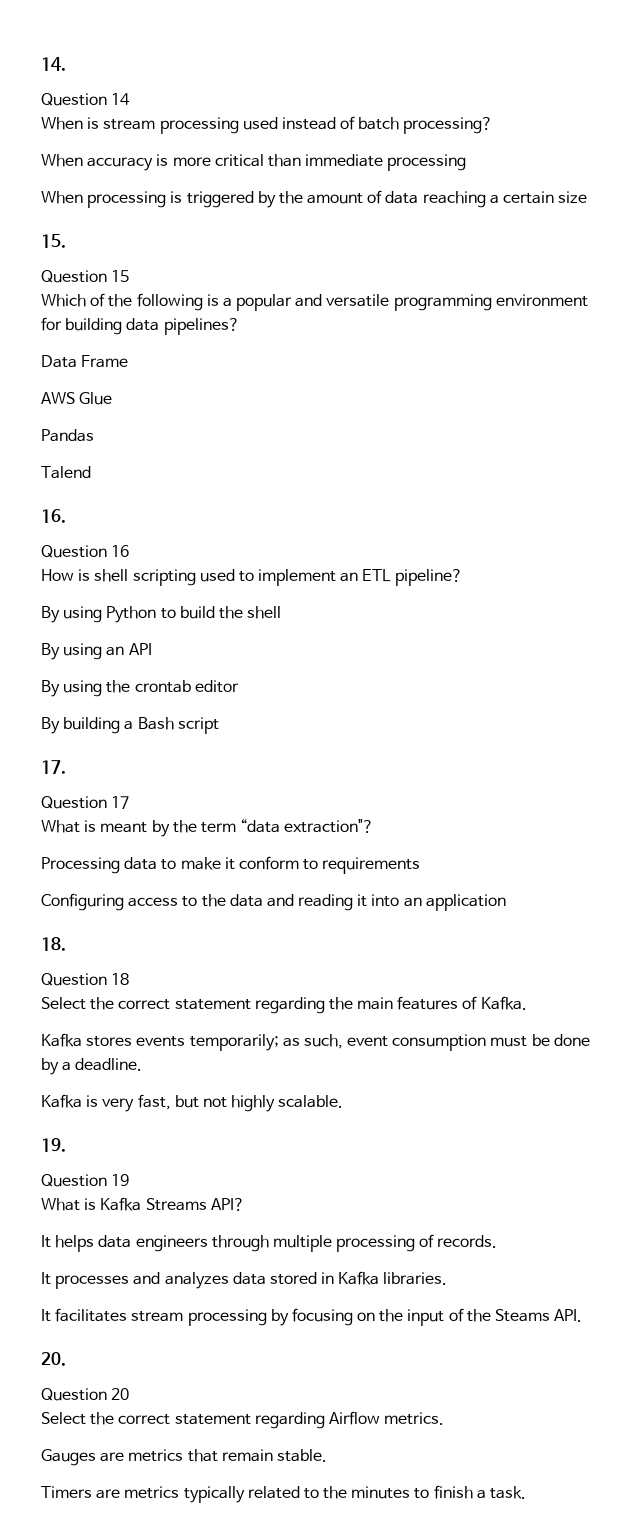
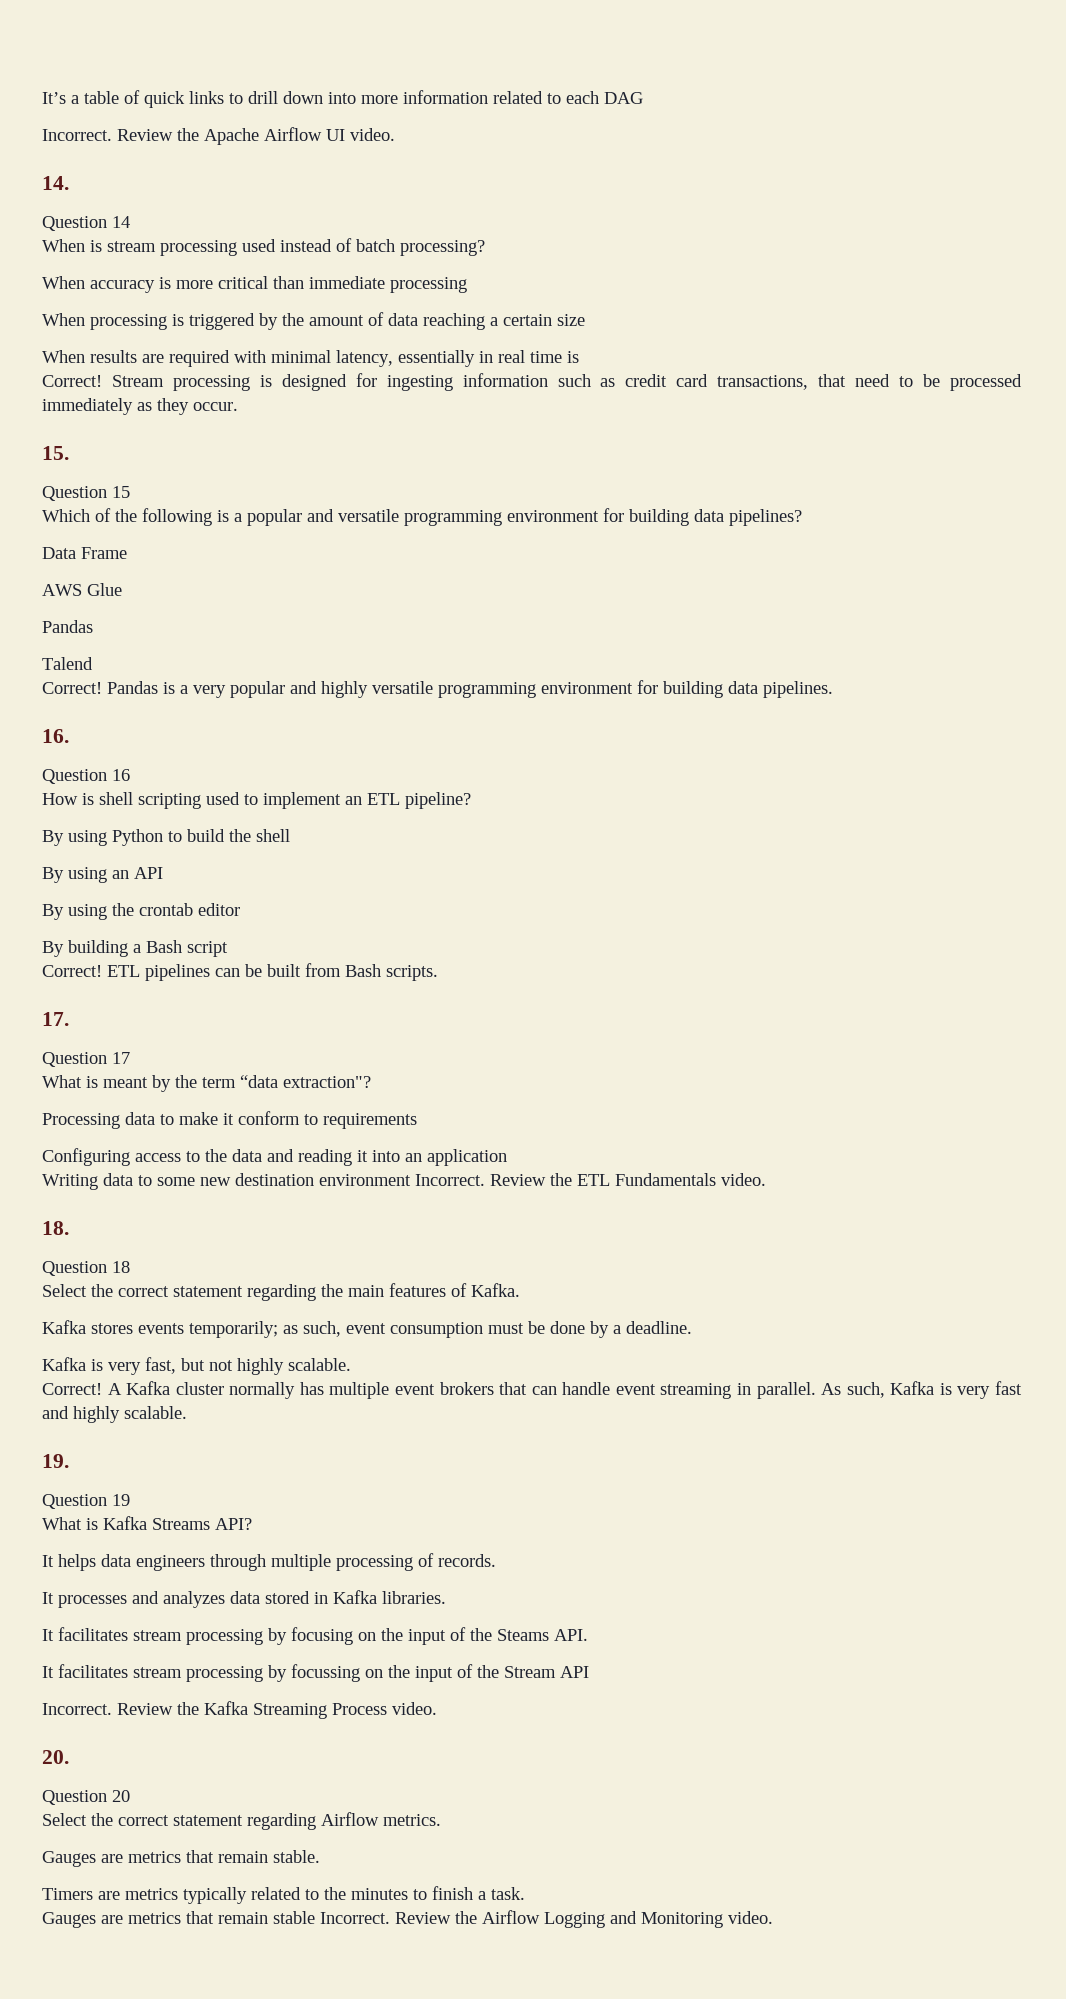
(41, 64) none -> [42,90,643,108] [42,127,395,145] It’s a table of quick links to drill down into more information related to each DAG // Incorrect. Review the Apache Airflow UI video. //
(588, 197) none -> [42,350,579,367] [42,373,1023,391] [42,398,238,415] // When results are required with minimal latency, essentially in real time is // Correct! Stream processing is designed for ingesting information such as credit card transactions, that need to be processed immediately as they occur.
(91, 472) none -> [42,680,833,698] // Correct! Pandas is a very popular and highly versatile programming environment for building data pipelines.
(219, 725) none -> [42,963,438,981] // Correct! ETL pipelines can be built from Bash scripts.
(506, 902) none -> [42,1173,766,1190] // Writing data to some new destination environment Incorrect. Review the ETL Fundamentals video.
(344, 1101) none -> [42,1381,1022,1399] [42,1406,187,1423] // Correct! A Kafka cluster normally has multiple event brokers that can handle event streaming in parallel. As such, Kafka is very fast and highly scalable.
(583, 1315) none -> [42,1664,589,1682] [42,1701,437,1719] // It facilitates stream processing by focussing on the input of the Stream API // Incorrect. Review the Kafka Streaming Process video.
(527, 1492) none -> [42,1910,773,1928] // Gauges are metrics that remain stable Incorrect. Review the Airflow Logging and Monitoring video.

